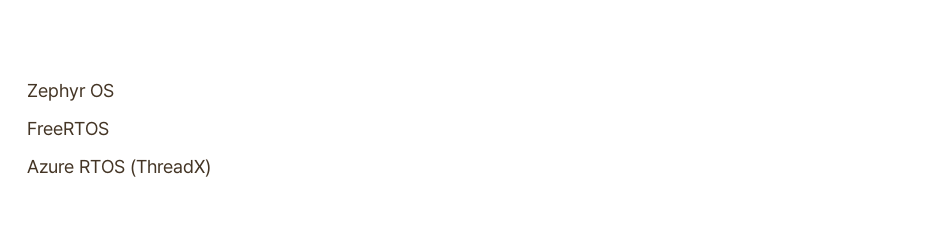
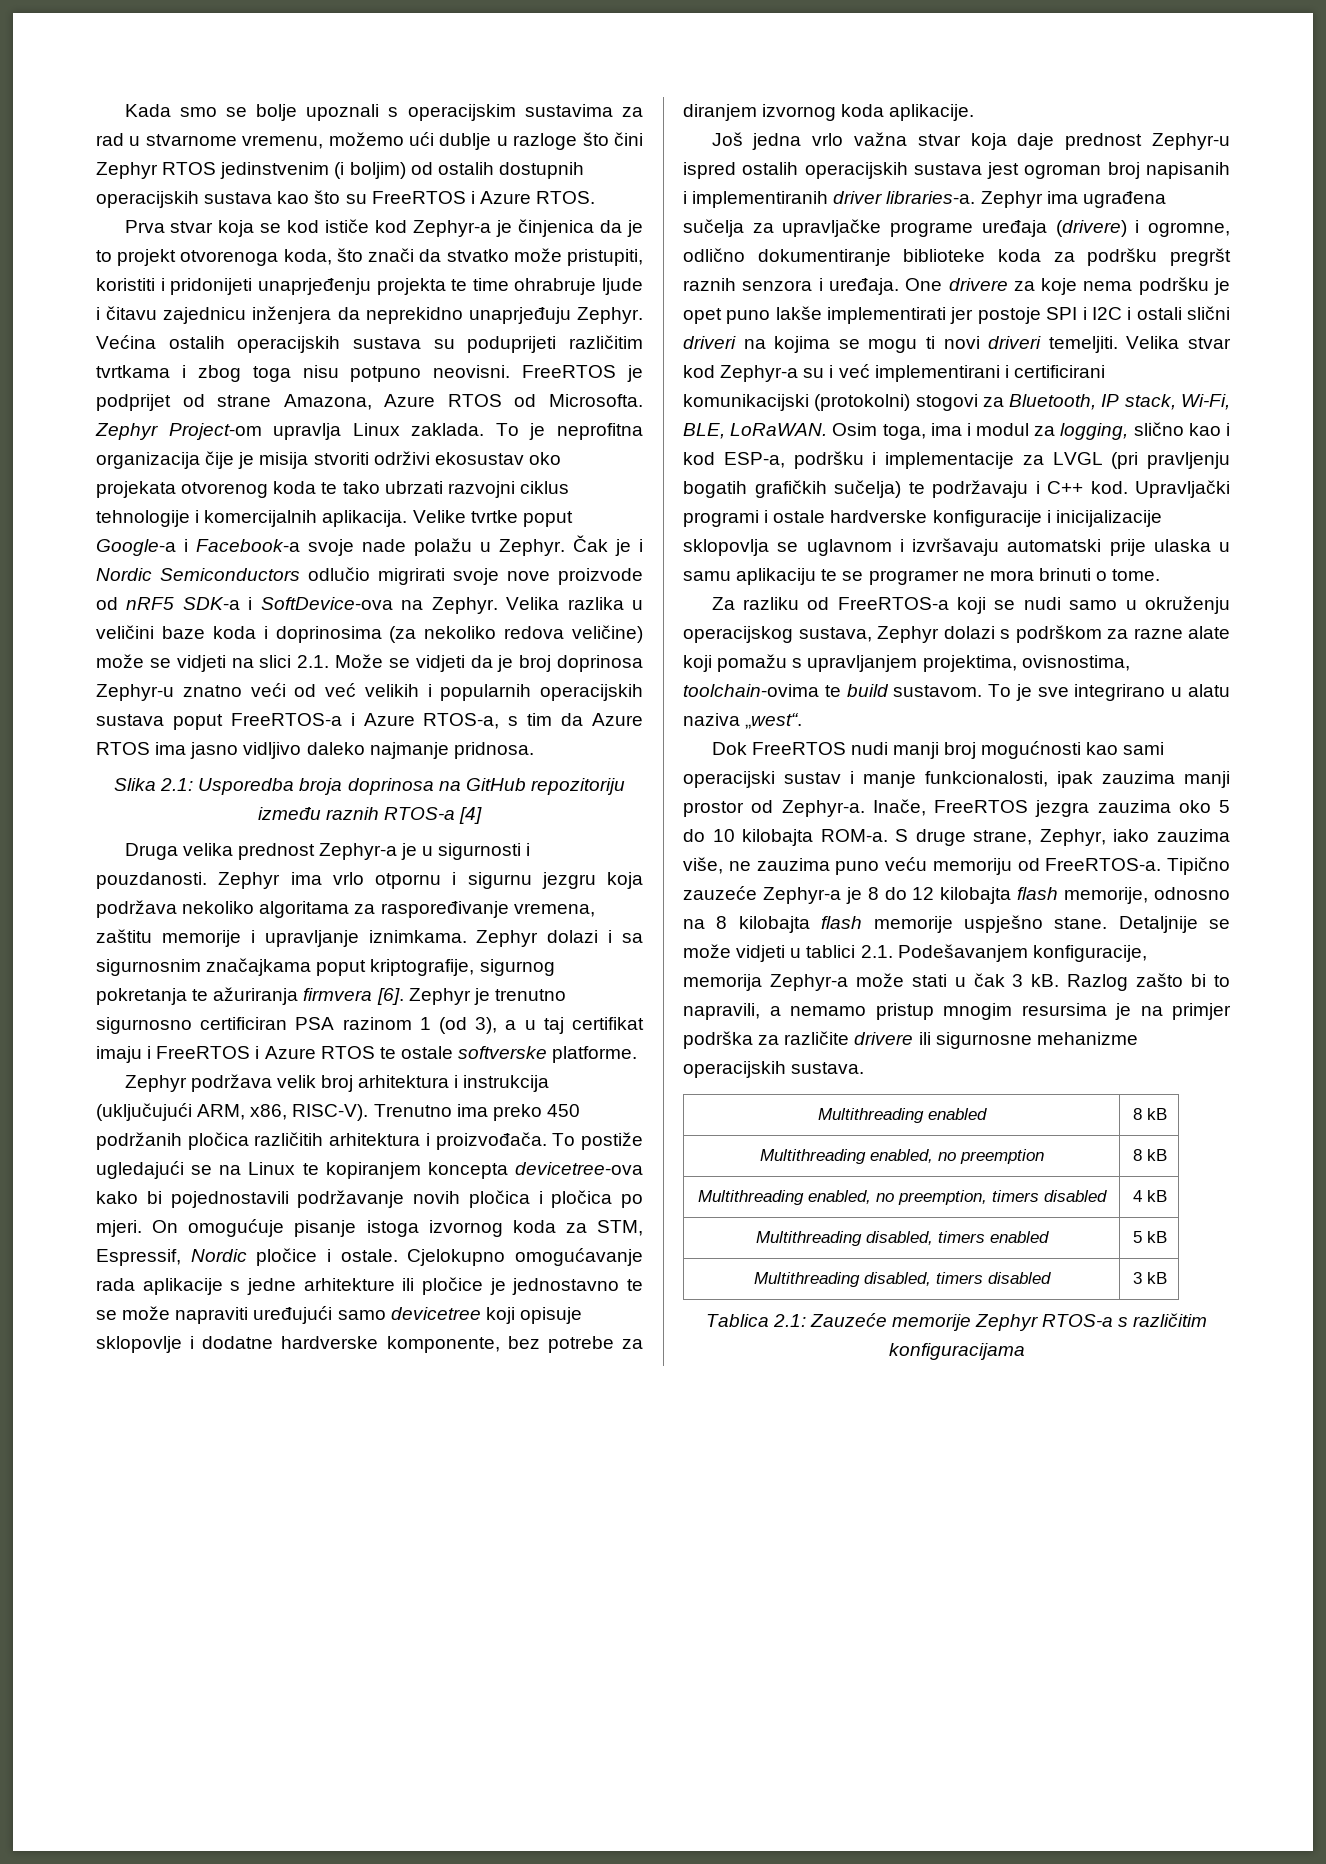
[27,83,114,101] [27,121,109,136] [27,159,211,177] Zephyr OS // FreeRTOS // Azure RTOS (ThreadX) -> [124,104,643,121] [96,132,643,150] [96,162,584,179] [96,190,596,208] [124,219,643,237] [96,248,643,266] [96,278,643,295] [96,306,643,324] [96,335,644,353] [96,365,643,382] [96,394,643,411] [95,423,643,440] [96,451,561,469] [96,481,569,498] [96,510,573,527] [96,535,643,556] [96,567,643,585] [96,597,644,614] [96,625,643,643] [96,654,643,672] [96,683,643,701] [96,713,644,730] [96,742,534,759] [114,778,625,795] [257,807,483,824] [124,843,531,860] [96,872,643,889] [96,900,595,918] [96,929,643,947] [96,958,555,976] [96,987,566,1005] [96,1017,644,1034] [96,1046,638,1063] [124,1074,550,1092] [96,1103,580,1121] [96,1132,643,1150] [96,1161,643,1179] [96,1190,643,1208] [96,1219,643,1237] [96,1248,644,1266] [96,1277,644,1295] [96,1306,582,1324] [96,1336,643,1353] [683,104,975,121] [711,132,1230,150] [683,162,1230,179] [683,191,1166,208] [683,219,1230,237] [683,248,1231,266] [683,277,1230,295] [683,306,1230,324] [683,336,1231,353] [683,364,1105,382] [683,394,1230,411] [683,422,1230,440] [683,451,1230,469] [683,480,1230,498] [683,510,1162,527] [683,538,1230,556] [683,568,1161,585] [711,596,1230,614] [683,625,1230,643] [683,654,1130,672] [683,684,1230,701] [683,713,803,729] [711,741,1165,759] [683,771,1230,788] [683,799,1230,817] [683,829,1230,846] [683,857,1230,875] [683,886,1230,904] [683,915,1230,933] [683,944,1147,962] [683,973,1230,991] [683,1003,1231,1020] [683,1031,1138,1049] [683,1061,865,1078] [817,1108,987,1123] [1133,1108,1168,1120] [759,1149,1044,1164] [1133,1149,1168,1161] [697,1190,1107,1205] [1133,1190,1168,1202] [755,1231,1049,1246] [1133,1231,1168,1243] [753,1272,1051,1287] [1133,1272,1168,1284] [705,1313,1208,1331] [888,1343,1025,1360] Kada smo se bolje upoznali s operacijskim sustavima za rad u stvarnome vremenu, možemo ući dublje u razloge što čini Zephyr RTOS jedinstvenim (i boljim) od ostalih dostupnih operacijskih sustava kao što su FreeRTOS i Azure RTOS. // Prva stvar koja se kod ističe kod Zephyr-a je činjenica da je to projekt otvorenoga koda, što znači da stvatko može pristupiti, koristiti i pridonijeti unaprjeđenju projekta te time ohrabruje ljude i čitavu zajednicu inženjera da neprekidno unaprjeđuju Zephyr. Većina ostalih operacijskih sustava su poduprijeti različitim tvrtkama i zbog toga nisu potpuno neovisni. FreeRTOS je podprijet od strane Amazona, Azure RTOS od Microsofta. Zephyr Project-om upravlja Linux zaklada. To je neprofitna organizacija čije je misija stvoriti održivi ekosustav oko projekata otvorenog koda te tako ubrzati razvojni ciklus tehnologije i komercijalnih aplikacija. Velike tvrtke poput Google-a i Facebook-a svoje nade polažu u Zephyr. Čak je i Nordic Semiconductors odlučio migrirati svoje nove proizvode od nRF5 SDK-a i SoftDevice-ova na Zephyr. Velika razlika u veličini baze koda i doprinosima (za nekoliko redova veličine) može se vidjeti na slici 2.1. Može se vidjeti da je broj doprinosa Zephyr-u znatno veći od već velikih i popularnih operacijskih sustava poput FreeRTOS-a i Azure RTOS-a, s tim da Azure RTOS ima jasno vidljivo daleko najmanje pridnosa. // Slika 2.1: Usporedba broja doprinosa na GitHub repozitoriju između raznih RTOS-a [4] // Druga velika prednost Zephyr-a je u sigurnosti i pouzdanosti. Zephyr ima vrlo otpornu i sigurnu jezgru koja podržava nekoliko algoritama za raspoređivanje vremena, zaštitu memorije i upravljanje iznimkama. Zephyr dolazi i sa sigurnosnim značajkama poput kriptografije, sigurnog pokretanja te ažuriranja firmvera [6]. Zephyr je trenutno sigurnosno certificiran PSA razinom 1 (od 3), a u taj certifikat imaju i FreeRTOS i Azure RTOS te ostale softverske platforme. // Zephyr podržava velik broj arhitektura i instrukcija (uključujući ARM, x86, RISC-V). Trenutno ima preko 450 podržanih pločica različitih arhitektura i proizvođača. To postiže ugledajući se na Linux te kopiranjem koncepta devicetree-ova kako bi pojednostavili podržavanje novih pločica i pločica po mjeri. On omogućuje pisanje istoga izvornog koda za STM, Espressif, Nordic pločice i ostale. Cjelokupno omogućavanje rada aplikacije s jedne arhitekture ili pločice je jednostavno te se može napraviti uređujući samo devicetree koji opisuje sklopovlje i dodatne hardverske komponente, bez potrebe za diranjem izvornog koda aplikacije. // Još jedna vrlo važna stvar koja daje prednost Zephyr-u ispred ostalih operacijskih sustava jest ogroman broj napisanih i implementiranih driver libraries-a. Zephyr ima ugrađena sučelja za upravljačke programe uređaja (drivere) i ogromne, odlično dokumentiranje biblioteke koda za podršku pregršt raznih senzora i uređaja. One drivere za koje nema podršku je opet puno lakše implementirati jer postoje SPI i I2C i ostali slični driveri na kojima se mogu ti novi driveri temeljiti. Velika stvar kod Zephyr-a su i već implementirani i certificirani komunikacijski (protokolni) stogovi za Bluetooth, IP stack, Wi-Fi, BLE, LoRaWAN. Osim toga, ima i modul za logging, slično kao i kod ESP-a, podršku i implementacije za LVGL (pri pravljenju bogatih grafičkih sučelja) te podržavaju i C++ kod. Upravljački programi i ostale hardverske konfiguracije i inicijalizacije sklopovlja se uglavnom i izvršavaju automatski prije ulaska u samu aplikaciju te se programer ne mora brinuti o tome. // Za razliku od FreeRTOS-a koji se nudi samo u okruženju operacijskog sustava, Zephyr dolazi s podrškom za razne alate koji pomažu s upravljanjem projektima, ovisnostima, toolchain-ovima te build sustavom. To je sve integrirano u alatu naziva „west“. // Dok FreeRTOS nudi manji broj mogućnosti kao sami operacijski sustav i manje funkcionalosti, ipak zauzima manji prostor od Zephyr-a. Inače, FreeRTOS jezgra zauzima oko 5 do 10 kilobajta ROM-a. S druge strane, Zephyr, iako zauzima više, ne zauzima puno veću memoriju od FreeRTOS-a. Tipično zauzeće Zephyr-a je 8 do 12 kilobajta flash memorije, odnosno na 8 kilobajta flash memorije uspješno stane. Detaljnije se može vidjeti u tablici 2.1. Podešavanjem konfiguracije, memorija Zephyr-a može stati u čak 3 kB. Razlog zašto bi to napravili, a nemamo pristup mnogim resursima je na primjer podrška za različite drivere ili sigurnosne mehanizme operacijskih sustava. // Multithreading enabled | 8 kB // Multithreading enabled, no preemption | 8 kB // Multithreading enabled, no preemption, timers disabled | 4 kB // Multithreading disabled, timers enabled | 5 kB // Multithreading disabled, timers disabled | 3 kB // Tablica 2.1: Zauzeće memorije Zephyr RTOS-a s različitim konfiguracijama

